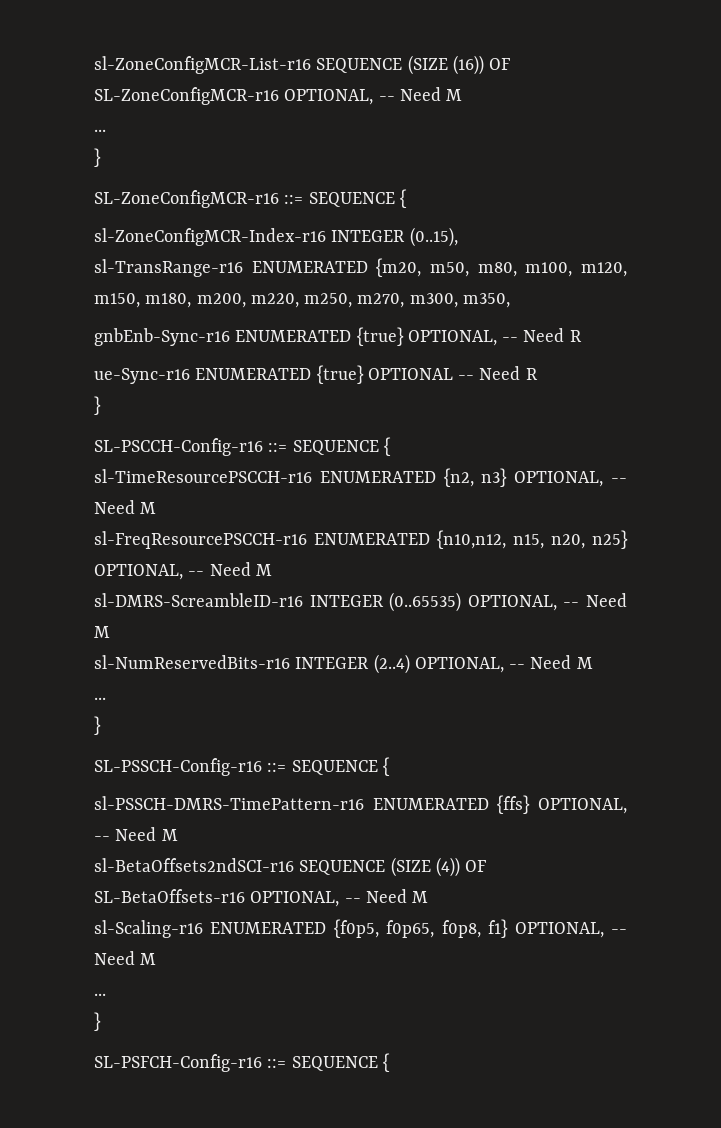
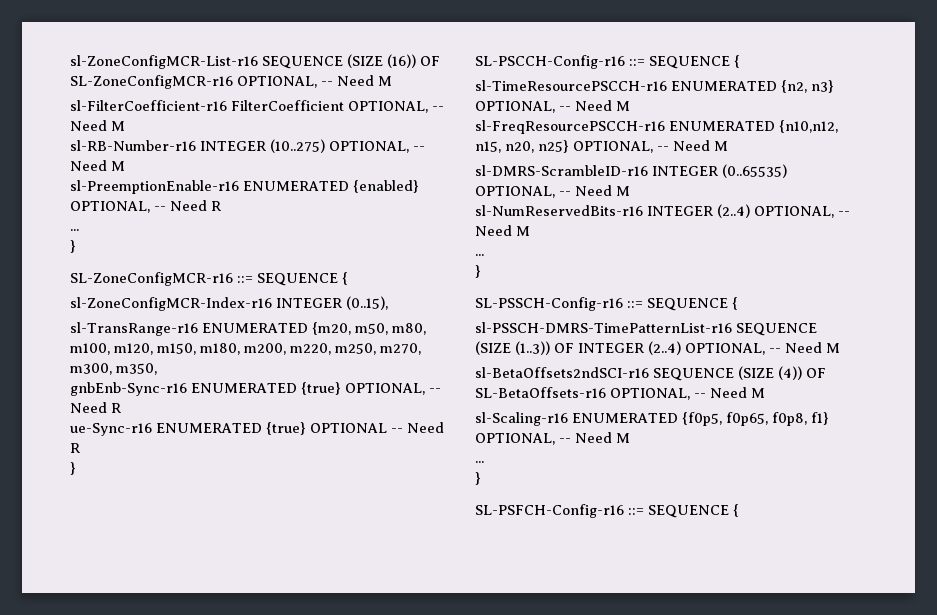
(463, 95) none -> [70,100,444,113] [70,120,125,131] [70,139,425,153] [70,160,125,171] [70,180,419,194] [70,200,221,213] // sl-FilterCoefficient-r16 FilterCoefficient OPTIONAL, -- Need M // sl-RB-Number-r16 INTEGER (10..275) OPTIONAL, -- Need M // sl-PreemptionEnable-r16 ENUMERATED {enabled} OPTIONAL, -- Need R
[94,593,303,607] sl-DMRS-ScreambleID-r16 -> [475,165,648,176] sl-DMRS-ScrambleID-r16
[94,795,531,814] sl-PSSCH-DMRS-TimePattern-r16 ENUMERATED {ffs} -> [475,322,817,336] [475,341,681,355] sl-PSSCH-DMRS-TimePatternList-r16 SEQUENCE (SIZE (1..3)) OF INTEGER (2..4)

